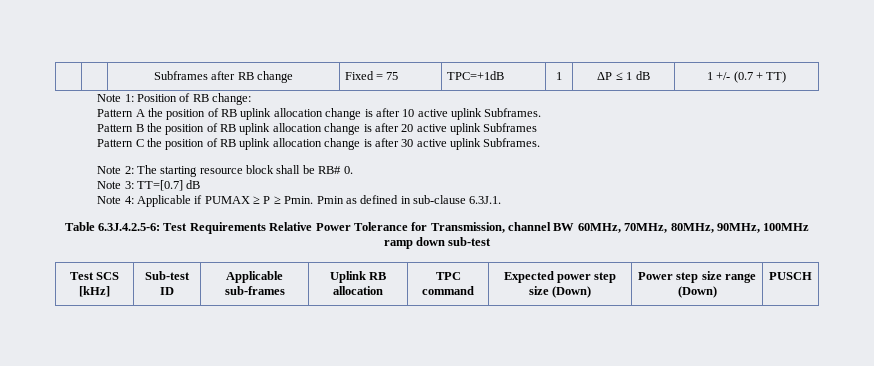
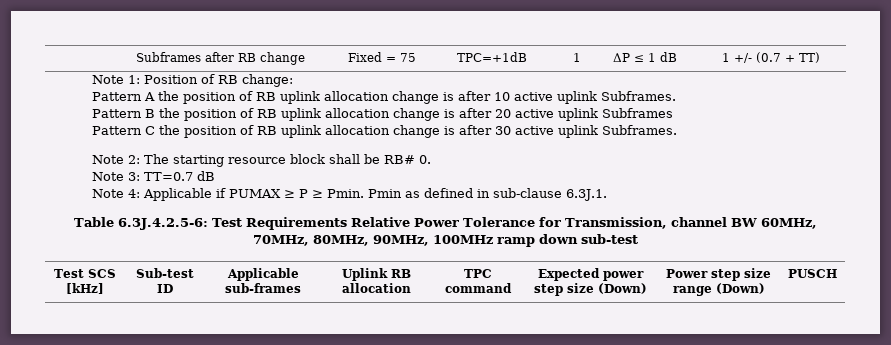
[136,180,183,191] TT=[0.7] -> [143,172,193,181] TT=0.7

